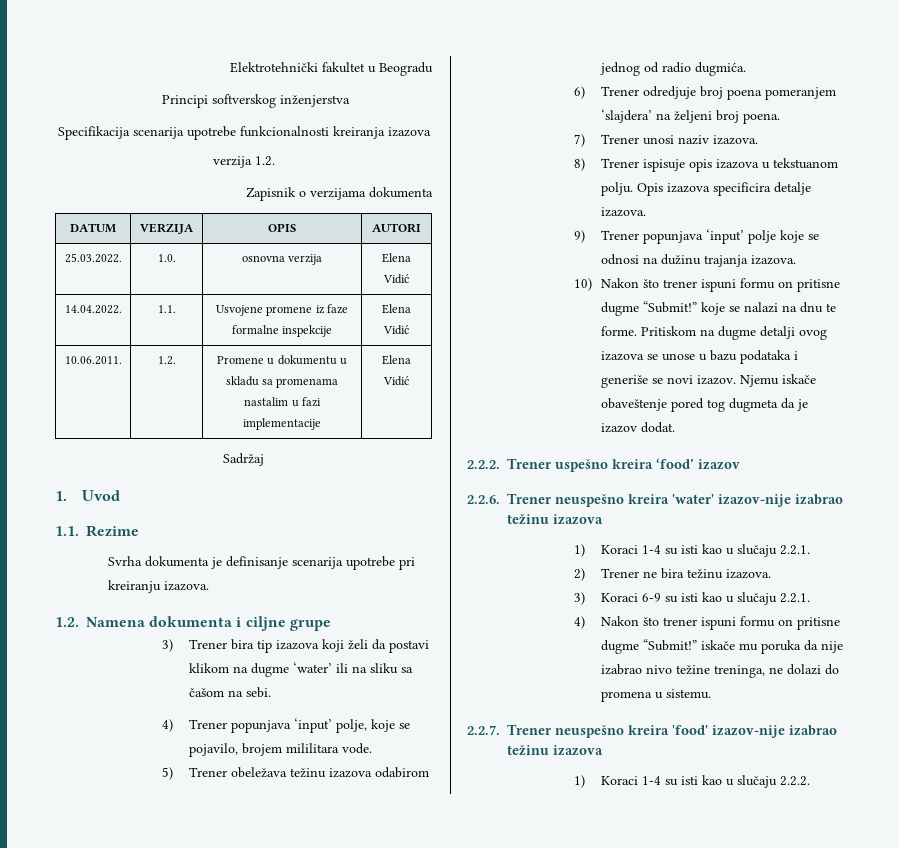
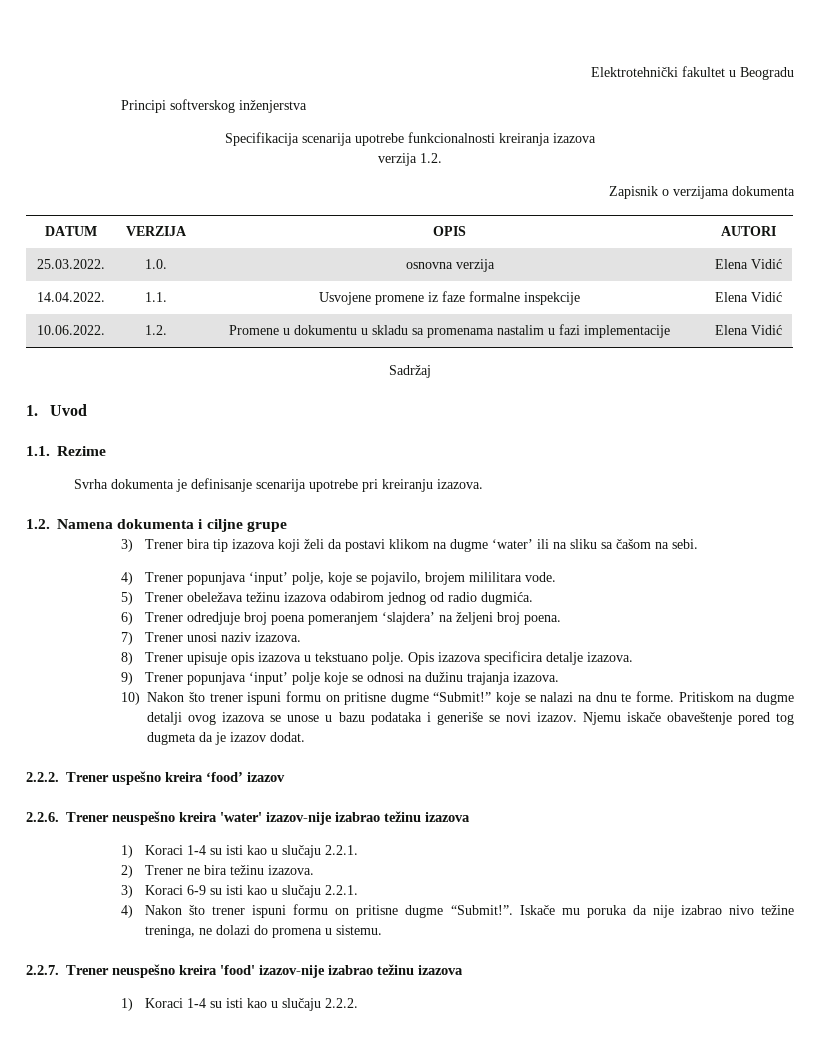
[64,356,122,365] 10.06.2011. -> [37,325,105,335] 10.06.2022.
[642,159,685,172] ispisuje -> [187,652,228,665] upisuje
[772,158,838,169] [600,182,633,196] tekstuanom polju. -> [315,652,405,665] tekstuano polje.
[642,639,735,651] “Submit!” iskače -> [450,905,555,915] “Submit!”. Iskače

